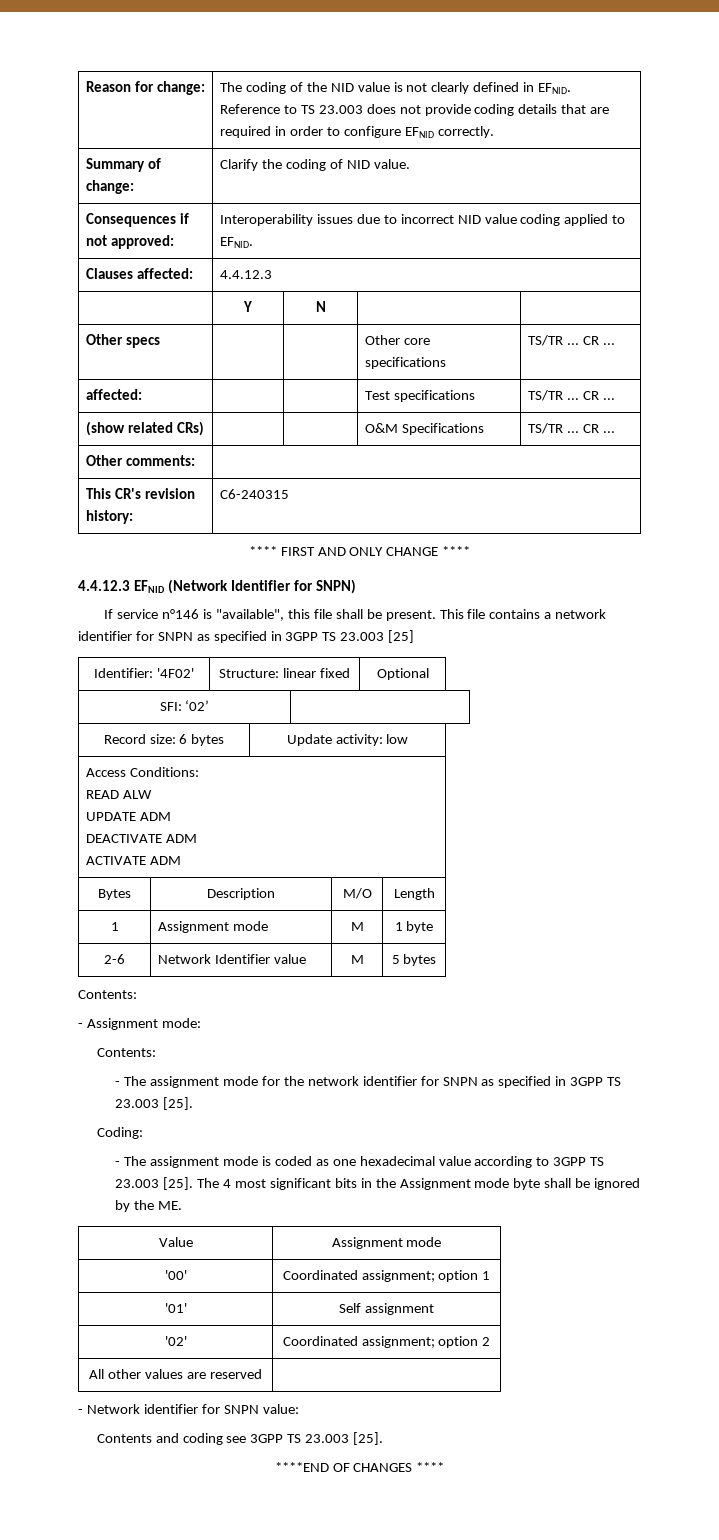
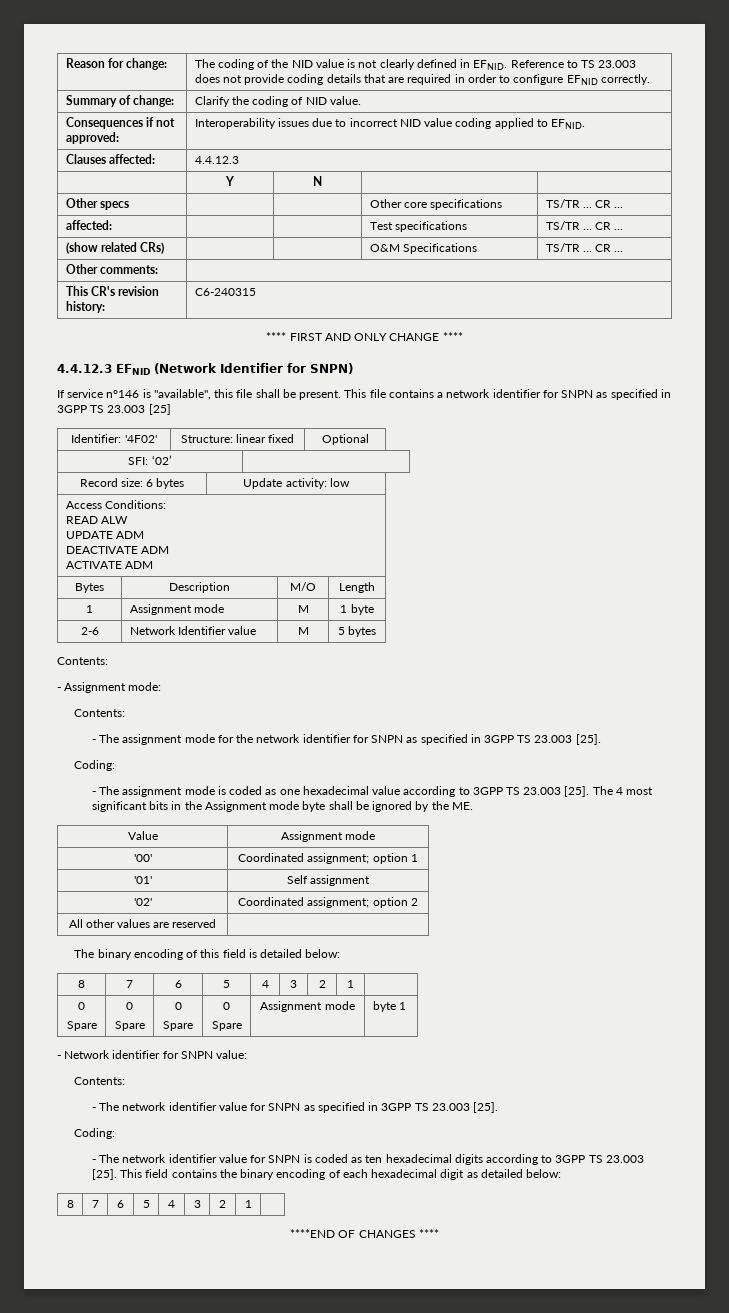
(262, 1374) none -> [74,949,341,960] [78,980,85,988] [126,980,133,988] [174,980,182,988] [223,980,230,988] [261,980,269,988] [290,980,297,988] [318,980,326,988] [347,980,354,988] [78,1002,85,1010] [66,1021,97,1031] [126,1002,133,1010] [114,1021,145,1031] [174,1002,182,1010] [163,1021,193,1031] [223,1002,230,1010] [211,1021,242,1031] [260,1001,355,1012] [372,1001,406,1012] // The binary encoding of this field is detailed below: // 8 | 7 | 6 | 5 | 4 | 3 | 2 | 1 | // 0 // Spare | 0 // Spare | 0 // Spare | 0 // Spare | Assignment mode | byte 1
[96,1432,384,1445] Contents and coding see 3GPP TS 23.003 [25]. -> [74,1077,126,1085] [91,1102,499,1113] [74,1128,116,1139] [91,1154,644,1165] [91,1169,562,1180] [66,1200,74,1208] [91,1200,99,1208] [117,1200,124,1208] [142,1200,150,1208] [168,1200,175,1208] [193,1200,201,1208] [219,1200,226,1208] [244,1200,252,1208] Contents: // - The network identifier value for SNPN as specified in 3GPP TS 23.003 [25]. // Coding: // - The network identifier value for SNPN is coded as ten hexadecimal digits according to 3GPP TS 23.003 [25]. This field contains the binary encoding of each hexadecimal digit as detailed below: // 8 | 7 | 6 | 5 | 4 | 3 | 2 | 1 |

